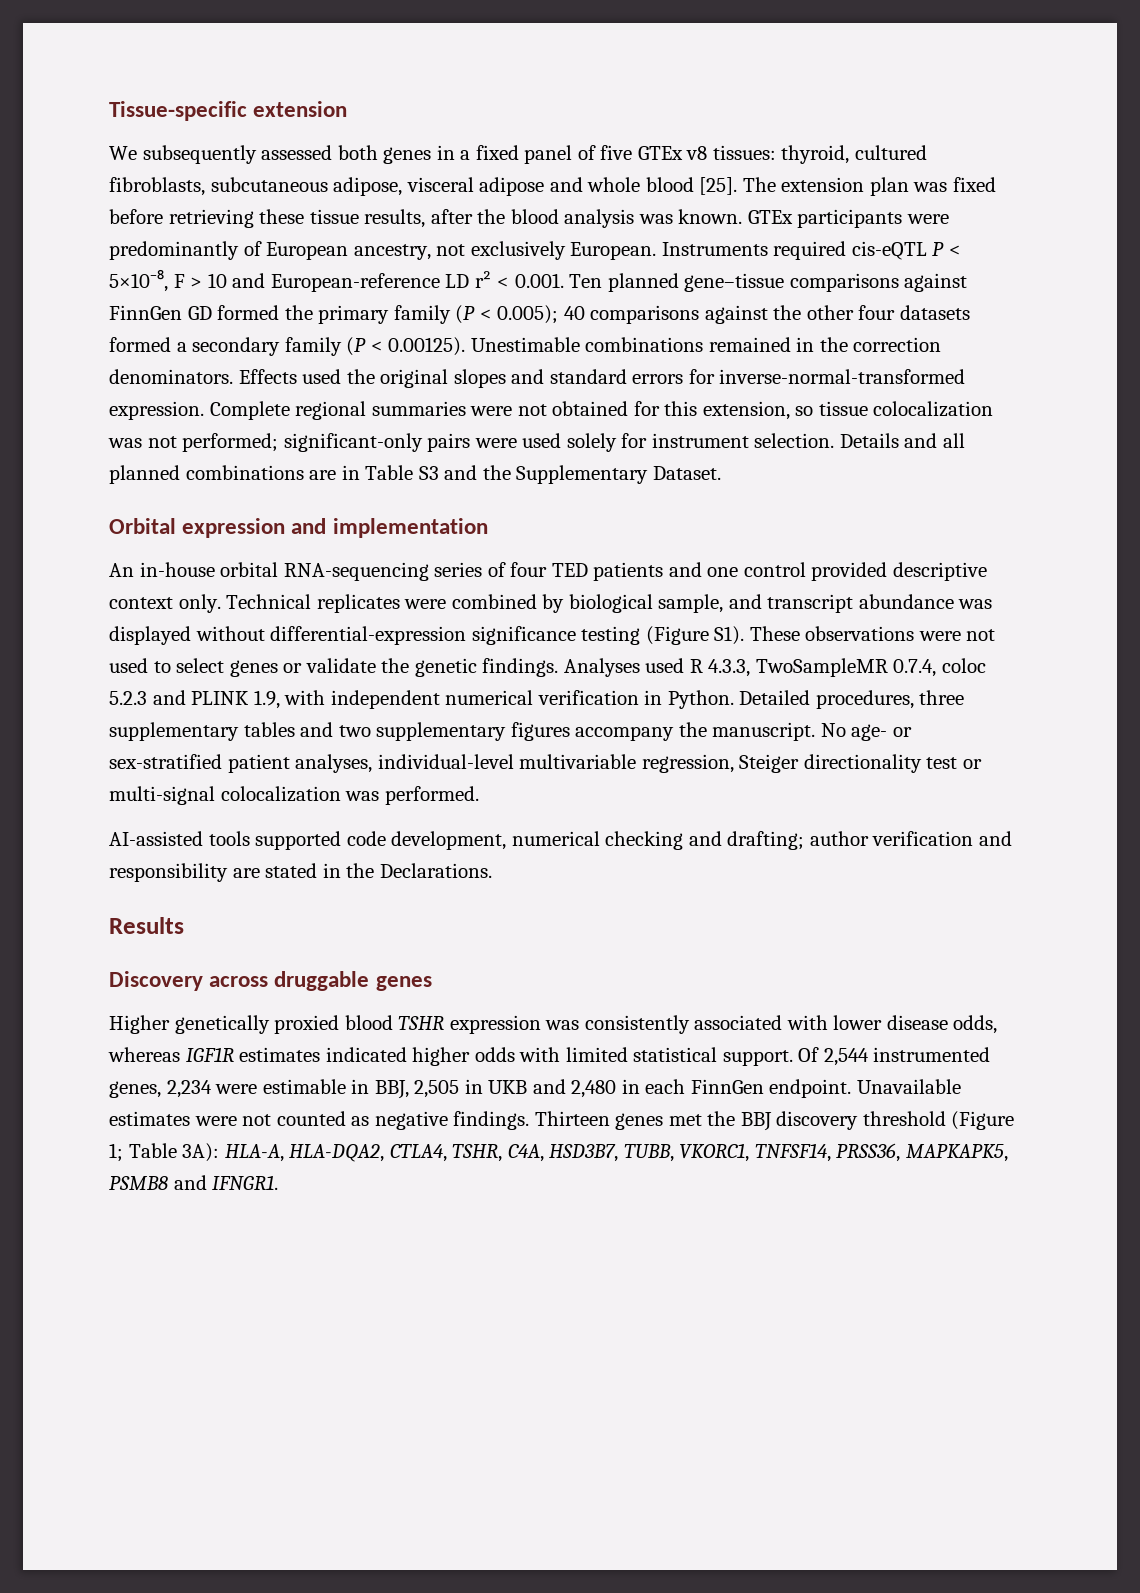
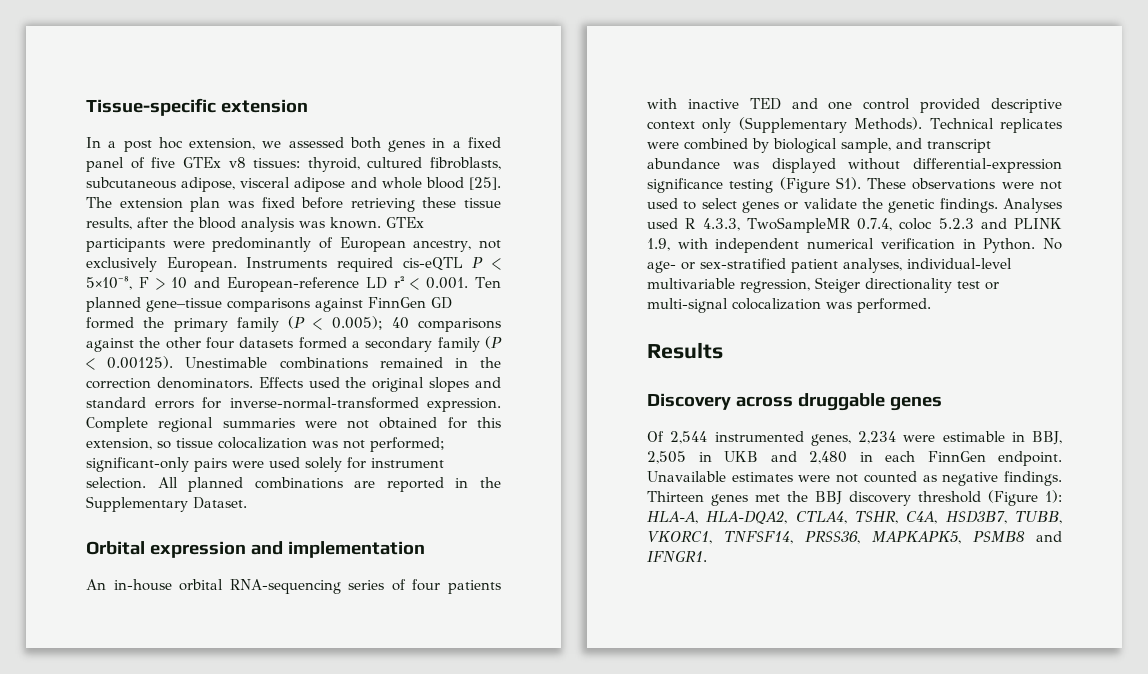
[109,145,257,164] We subsequently -> [86,137,282,152] In a post hoc extension, we
[839,433,965,448] [109,465,478,484] Details and all planned combinations are in Table S3 and -> [157,477,469,492] All planned combinations are reported in
[551,562,664,581] TED patients -> [447,580,501,594] [647,98,781,110] patients with inactive TED
[178,594,221,613] only. -> [702,117,923,133] only (Supplementary Methods).
[739,690,965,709] [109,722,816,741] Detailed procedures, three supplementary tables and two supplementary figures accompany the manuscript. -> (1036, 245) none
[109,831,1012,850] [109,863,492,882] // AI-assisted tools supported code development, numerical checking and drafting; author verification and responsibility are stated in the Declarations. -> (931, 305) none
[109,1015,998,1034] [108,1047,793,1066] Higher genetically proxied blood TSHR expression was consistently associated with lower disease odds, whereas IGF1R estimates indicated higher odds with limited statistical support. -> (942, 403) none
[109,1143,220,1162] 1; Table 3A): -> [1045,490,1062,503] 1):

